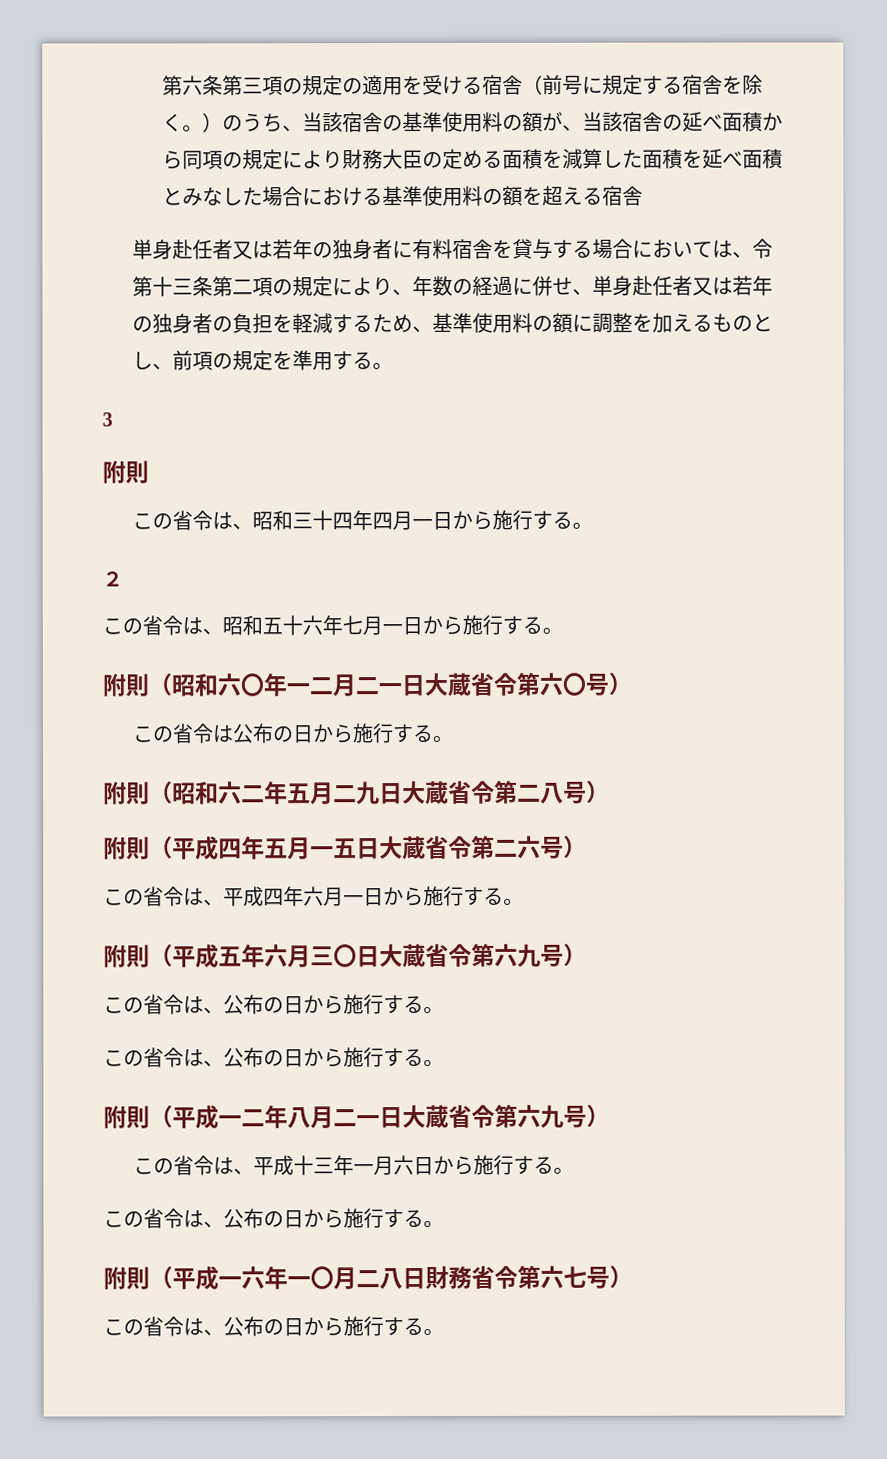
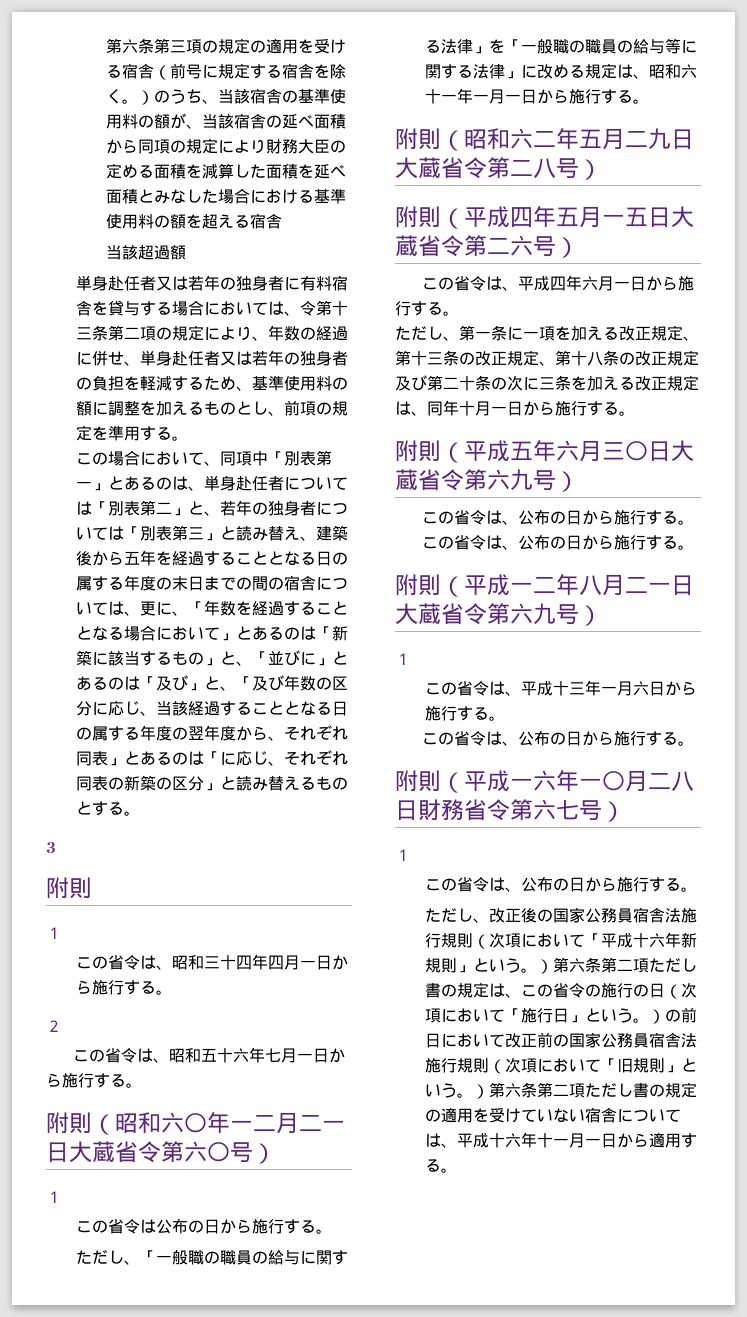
(644, 195) none -> [105,245,186,260] // 当該超過額
(394, 366) none -> [75,450,332,466] [75,475,348,491] [75,500,348,516] [75,525,348,541] [75,550,348,566] [75,575,348,591] [75,600,348,616] [75,625,348,641] [75,650,348,666] [75,675,348,691] [75,701,348,716] [75,725,348,741] [75,750,348,766] [75,775,348,791] [75,801,140,816] // この場合において、同項中「別表第一」とあるのは、単身赴任者については「別表第二」と、若年の独身者については「別表第三」と読み替え、建築後から五年を経過することとなる日の属する年度の末日までの間の宿舎については、更に、「年数を経過することとなる場合において」とあるのは「新築に該当するもの」と、「並びに」とあるのは「及び」と、「及び年数の区分に応じ、当該経過することとなる日の属する年度の翌年度から、それぞれ同表」とあるのは「に応じ、それぞれ同表の新築の区分」と読み替えるものとする。
(149, 472) none -> [46,927,62,939] // １
(632, 684) none -> [46,1191,62,1203] // １
(455, 739) none -> [75,1249,348,1265] [424,38,697,54] [424,63,697,79] [424,88,649,104] // ただし、「一般職の職員の給与に関する法律」を「一般職の職員の給与等に関する法律」に改める規定は、昭和六十一年一月一日から施行する。
(524, 901) none -> [395,325,699,341] [395,350,699,366] [395,375,699,391] [395,400,635,416] // ただし、第一条に一項を加える改正規定、第十三条の改正規定、第十八条の改正規定及び第二十条の次に三条を加える改正規定は、同年十月一日から施行する。
(610, 1116) none -> [395,653,411,665] // １
[103,1316,444,1337] // この省令は、公布の日から施行する。 -> [395,849,411,861] [424,876,697,892] [424,907,697,923] [424,932,697,949] [424,957,697,974] [424,982,697,999] [424,1007,697,1024] [424,1032,697,1048] [424,1057,697,1074] [424,1082,697,1099] [424,1107,681,1123] [424,1132,697,1148] [424,1159,457,1173] // １ // この省令は、公布の日から施行する。 // ただし、改正後の国家公務員宿舎法施行規則（次項において「平成十六年新規則」という。）第六条第二項ただし書の規定は、この省令の施行の日（次項において「施行日」という。）の前日において改正前の国家公務員宿舎法施行規則（次項において「旧規則」という。）第六条第二項ただし書の規定の適用を受けていない宿舎については、平成十六年十一月一日から適用する。

